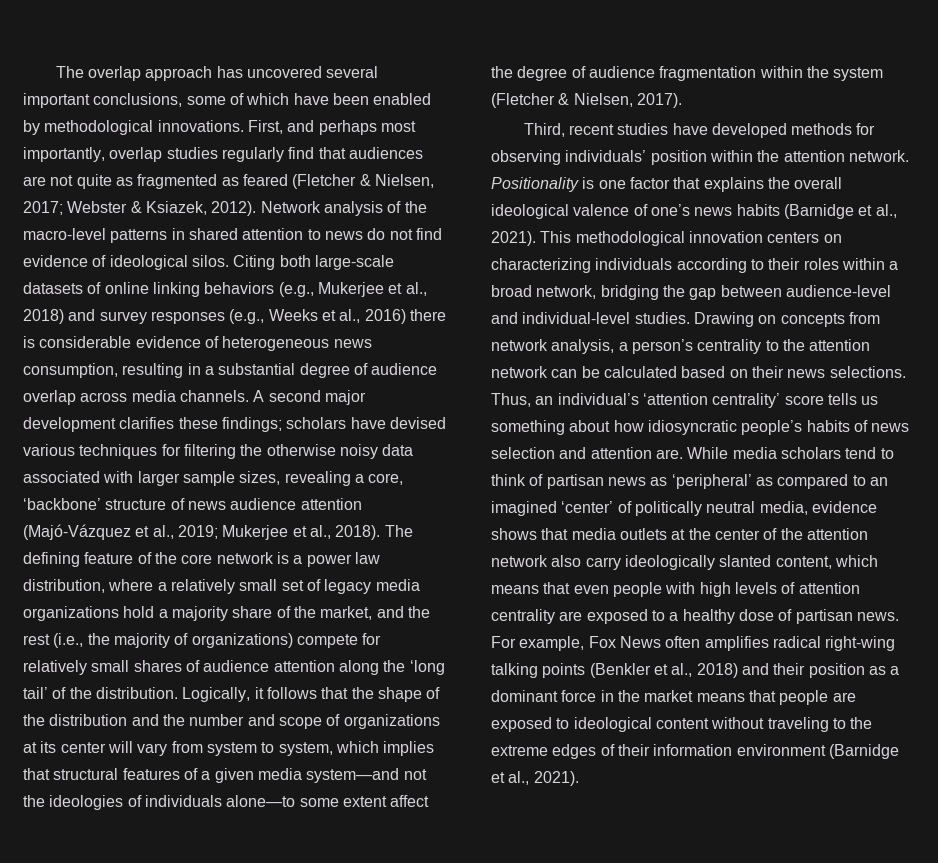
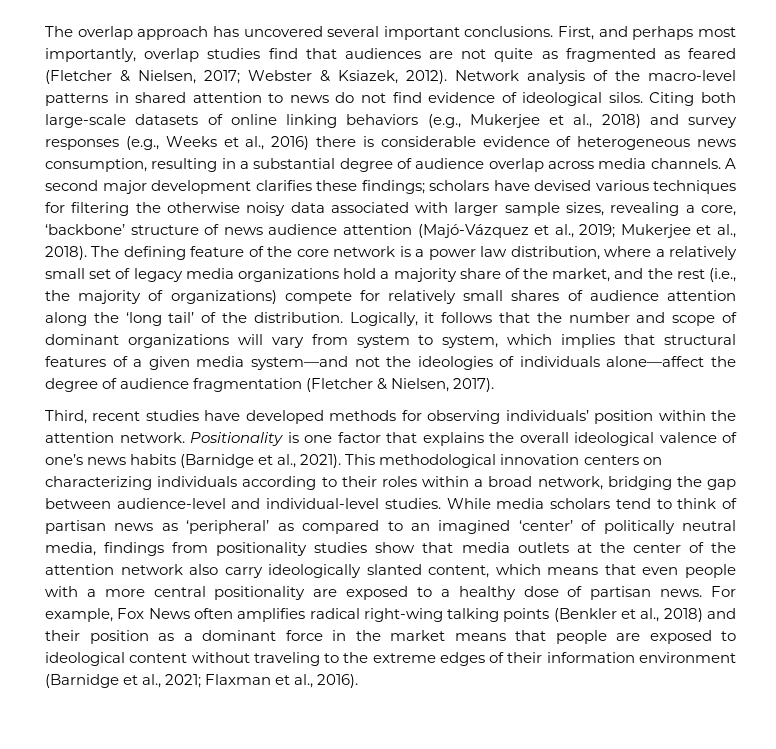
[93,93,432,107] [23,120,244,135] conclusions, some of which have been enabled by methodological innovations. -> [464,26,554,37] conclusions.
[221,147,284,162] regularly -> (261, 53) none
[377,687,441,702] [23,714,440,729] [23,741,106,753] shape of the distribution and the number and scope of organizations at its center -> [568,312,737,326] [45,334,229,348] number and scope of dominant organizations
[226,795,430,807] alone—to some extent affect -> [606,356,705,367] alone—affect
[759,66,884,81] within the system -> (303, 385) none
[693,312,880,327] [491,339,871,354] [491,366,906,378] [491,393,879,408] [491,420,910,435] [491,447,683,459] Drawing on concepts from network analysis, a person’s centrality to the attention network can be calculated based on their news selections. Thus, an individual’s ‘attention centrality’ score tells us something about how idiosyncratic people’s habits of news selection and attention are. -> (441, 503) none
[811,501,877,513] [491,528,537,540] evidence shows -> [104,542,416,556] findings from positionality studies show
[699,582,860,597] [491,609,555,624] high levels of attention centrality -> [86,586,306,600] a more central positionality
[533,771,579,786] 2021). -> [165,674,359,688] 2021; Flaxman et al., 2016).

